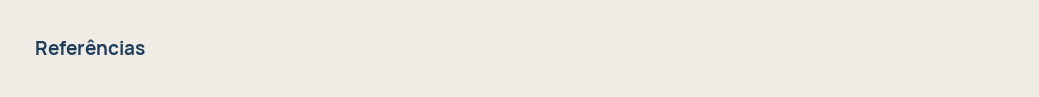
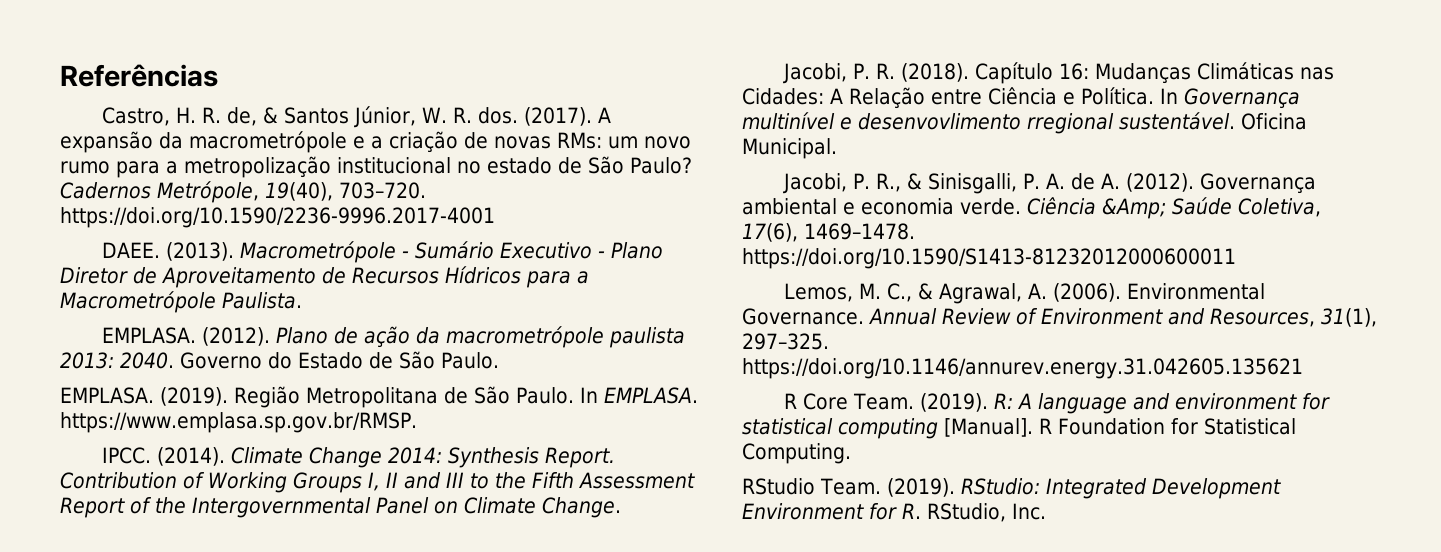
(145, 47) none -> [101,106,611,128] [60,131,691,153] [60,156,692,178] [60,181,426,203] [60,207,495,228] [101,241,663,263] [60,266,589,288] [60,291,302,313] [101,326,685,348] [60,351,499,369] [60,386,698,408] [60,412,417,433] [101,447,615,468] [60,472,695,493] [60,497,621,518] [782,62,1334,84] [742,87,1300,109] [742,112,1307,134] [742,138,837,159] [782,173,1316,194] [742,197,1321,219] [742,223,915,242] [742,248,1236,269] [783,283,1265,304] [742,308,1377,327] [742,333,829,350] [742,358,1303,379] [783,393,1330,414] [742,418,1296,439] [742,443,851,464] [742,478,1281,499] [742,503,1046,522] // Castro, H. R. de, & Santos Júnior, W. R. dos. (2017). A expansão da macrometrópole e a criação de novas RMs: um novo rumo para a metropolização institucional no estado de São Paulo? Cadernos Metrópole, 19(40), 703–720. https://doi.org/10.1590/2236-9996.2017-4001 // DAEE. (2013). Macrometrópole - Sumário Executivo - Plano Diretor de Aproveitamento de Recursos Hídricos para a Macrometrópole Paulista. // EMPLASA. (2012). Plano de ação da macrometrópole paulista 2013: 2040. Governo do Estado de São Paulo. // EMPLASA. (2019). Região Metropolitana de São Paulo. In EMPLASA. https://www.emplasa.sp.gov.br/RMSP. // IPCC. (2014). Climate Change 2014: Synthesis Report. Contribution of Working Groups I, II and III to the Fifth Assessment Report of the Intergovernmental Panel on Climate Change. // Jacobi, P. R. (2018). Capítulo 16: Mudanças Climáticas nas Cidades: A Relação entre Ciência e Política. In Governança multinível e desenvovlimento rregional sustentável. Oficina Municipal. // Jacobi, P. R., & Sinisgalli, P. A. de A. (2012). Governança ambiental e economia verde. Ciência &Amp; Saúde Coletiva, 17(6), 1469–1478. https://doi.org/10.1590/S1413-81232012000600011 // Lemos, M. C., & Agrawal, A. (2006). Environmental Governance. Annual Review of Environment and Resources, 31(1), 297–325. https://doi.org/10.1146/annurev.energy.31.042605.135621 // R Core Team. (2019). R: A language and environment for statistical computing [Manual]. R Foundation for Statistical Computing. // RStudio Team. (2019). RStudio: Integrated Development Environment for R. RStudio, Inc.

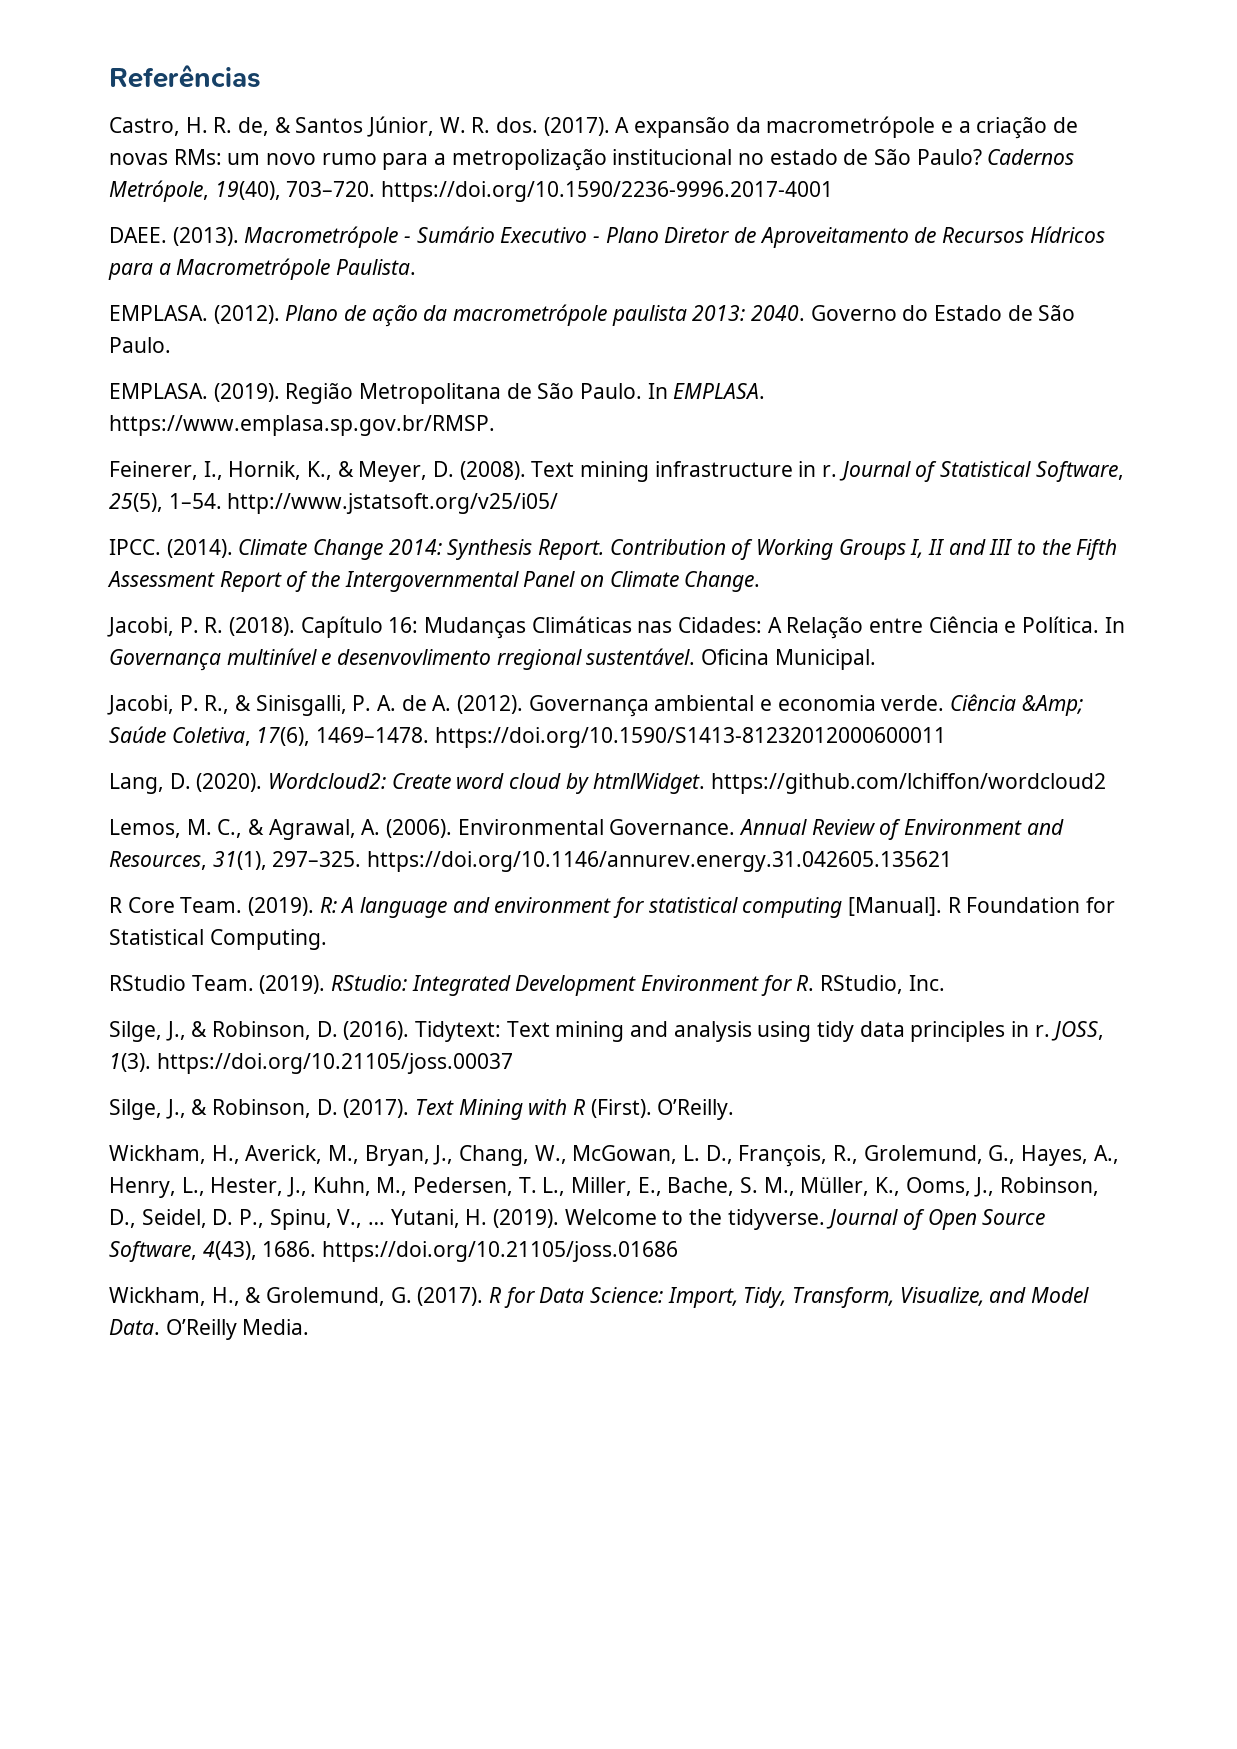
(417, 422) none -> [109,461,1124,482] [109,493,559,514] // Feinerer, I., Hornik, K., & Meyer, D. (2008). Text mining infrastructure in r. Journal of Statistical Software, 25(5), 1–54. http://www.jstatsoft.org/v25/i05/
(1236, 258) none -> [109,773,1107,794] // Lang, D. (2020). Wordcloud2: Create word cloud by htmlWidget. https://github.com/lchiffon/wordcloud2
(1046, 511) none -> [109,1021,1105,1042] [109,1053,513,1074] [109,1099,735,1120] [109,1145,1119,1167] [109,1177,1100,1198] [109,1209,1046,1230] [109,1241,679,1262] [109,1287,1090,1308] [109,1319,310,1340] // Silge, J., & Robinson, D. (2016). Tidytext: Text mining and analysis using tidy data principles in r. JOSS, 1(3). https://doi.org/10.21105/joss.00037 // Silge, J., & Robinson, D. (2017). Text Mining with R (First). O’Reilly. // Wickham, H., Averick, M., Bryan, J., Chang, W., McGowan, L. D., François, R., Grolemund, G., Hayes, A., Henry, L., Hester, J., Kuhn, M., Pedersen, T. L., Miller, E., Bache, S. M., Müller, K., Ooms, J., Robinson, D., Seidel, D. P., Spinu, V., … Yutani, H. (2019). Welcome to the tidyverse. Journal of Open Source Software, 4(43), 1686. https://doi.org/10.21105/joss.01686 // Wickham, H., & Grolemund, G. (2017). R for Data Science: Import, Tidy, Transform, Visualize, and Model Data. O’Reilly Media.

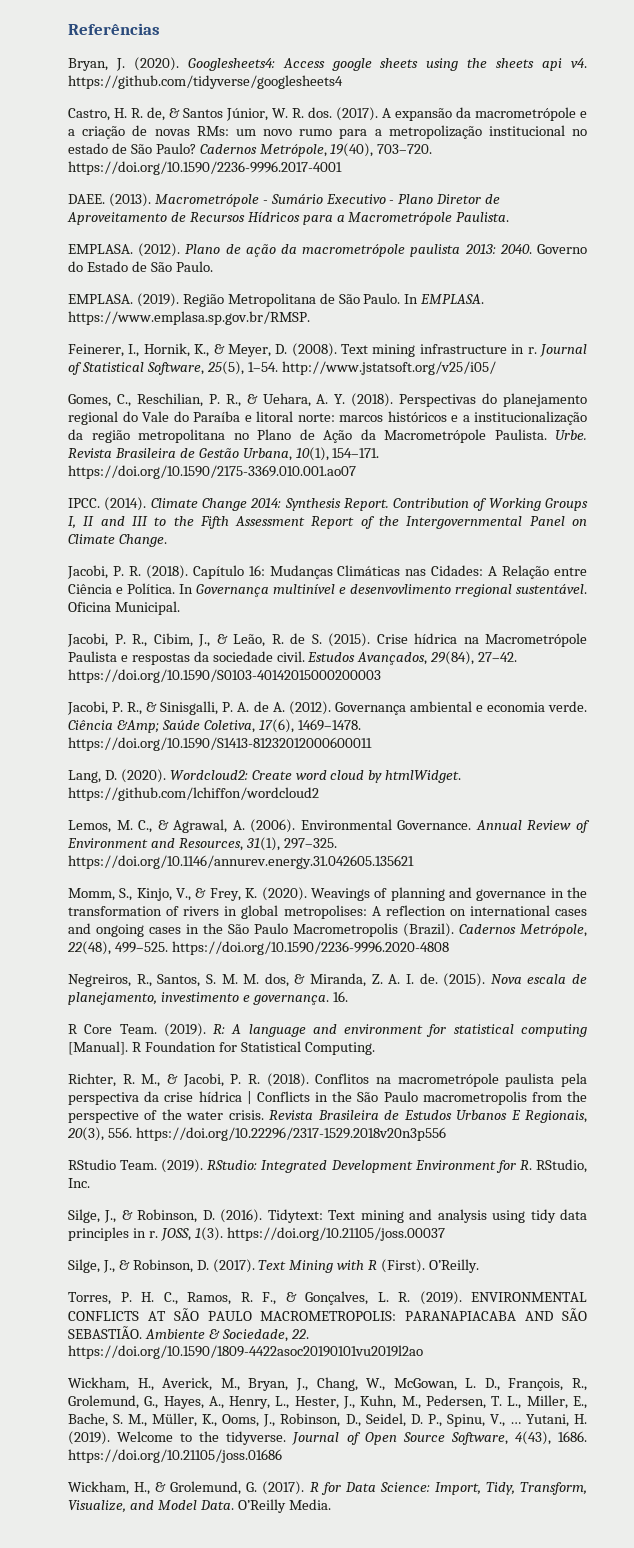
(260, 76) none -> [68,57,588,71] [68,75,343,89] // Bryan, J. (2020). Googlesheets4: Access google sheets using the sheets api v4. https://github.com/tidyverse/googlesheets4
(559, 503) none -> [68,393,587,407] [68,411,587,425] [68,429,587,443] [68,447,380,461] [68,465,356,479] // Gomes, C., Reschilian, P. R., & Uehara, A. Y. (2018). Perspectivas do planejamento regional do Vale do Paraíba e litoral norte: marcos históricos e a institucionalização da região metropolitana no Plano de Ação da Macrometrópole Paulista. Urbe. Revista Brasileira de Gestão Urbana, 10(1), 154–171. https://doi.org/10.1590/2175-3369.010.001.ao07
(876, 659) none -> [67,633,587,647] [68,651,518,665] [68,669,381,683] // Jacobi, P. R., Cibim, J., & Leão, R. de S. (2015). Crise hídrica na Macrometrópole Paulista e respostas da sociedade civil. Estudos Avançados, 29(84), 27–42. https://doi.org/10.1590/S0103-40142015000200003
(953, 861) none -> [68,887,588,901] [68,905,588,919] [68,923,587,937] [67,941,449,955] [68,973,587,987] [68,991,348,1005] // Momm, S., Kinjo, V., & Frey, K. (2020). Weavings of planning and governance in the transformation of rivers in global metropolises: A reflection on international cases and ongoing cases in the São Paulo Macrometropolis (Brazil). Cadernos Metrópole, 22(48), 499–525. https://doi.org/10.1590/2236-9996.2020-4808 // Negreiros, R., Santos, S. M. M. dos, & Miranda, Z. A. I. de. (2015). Nova escala de planejamento, investimento e governança. 16.
(327, 939) none -> [68,1073,587,1087] [68,1091,588,1105] [68,1109,587,1123] [67,1127,446,1141] // Richter, R. M., & Jacobi, P. R. (2018). Conflitos na macrometrópole paulista pela perspectiva da crise hídrica | Conflicts in the São Paulo macrometropolis from the perspective of the water crisis. Revista Brasileira de Estudos Urbanos E Regionais, 20(3), 556. https://doi.org/10.22296/2317-1529.2018v20n3p556
(735, 1109) none -> [68,1291,587,1305] [68,1308,588,1321] [68,1326,309,1342] [68,1345,423,1359] // Torres, P. H. C., Ramos, R. F., & Gonçalves, L. R. (2019). ENVIRONMENTAL CONFLICTS AT SÃO PAULO MACROMETROPOLIS: PARANAPIACABA AND SÃO SEBASTIÃO. Ambiente & Sociedade, 22. https://doi.org/10.1590/1809-4422asoc20190101vu2019l2ao

